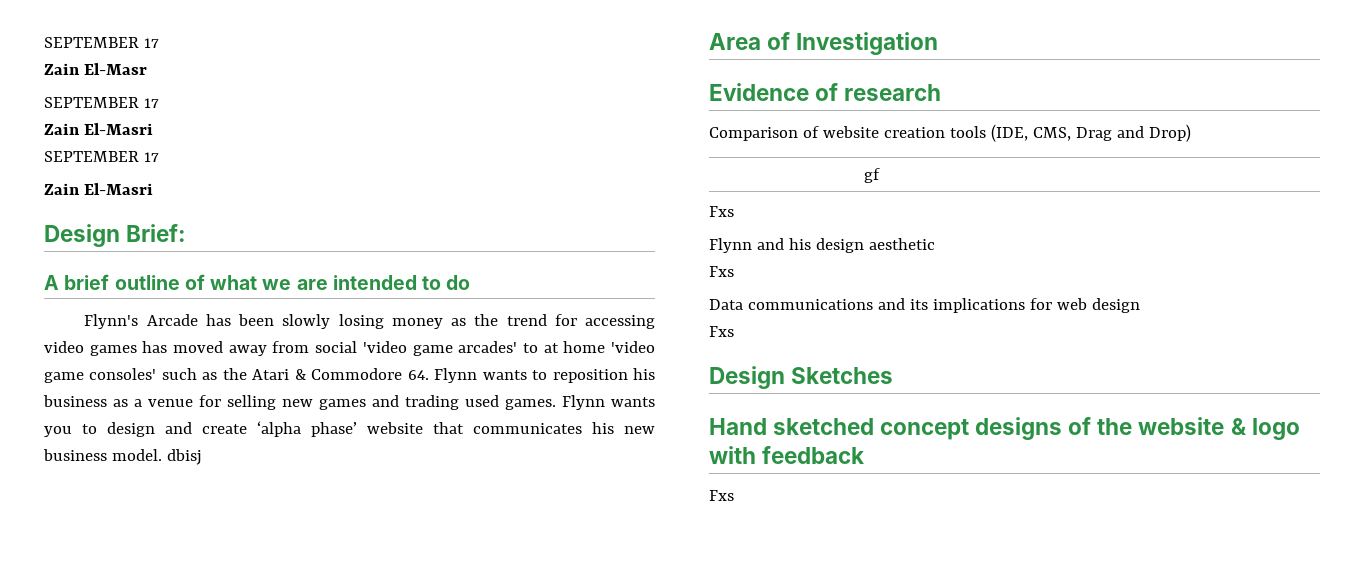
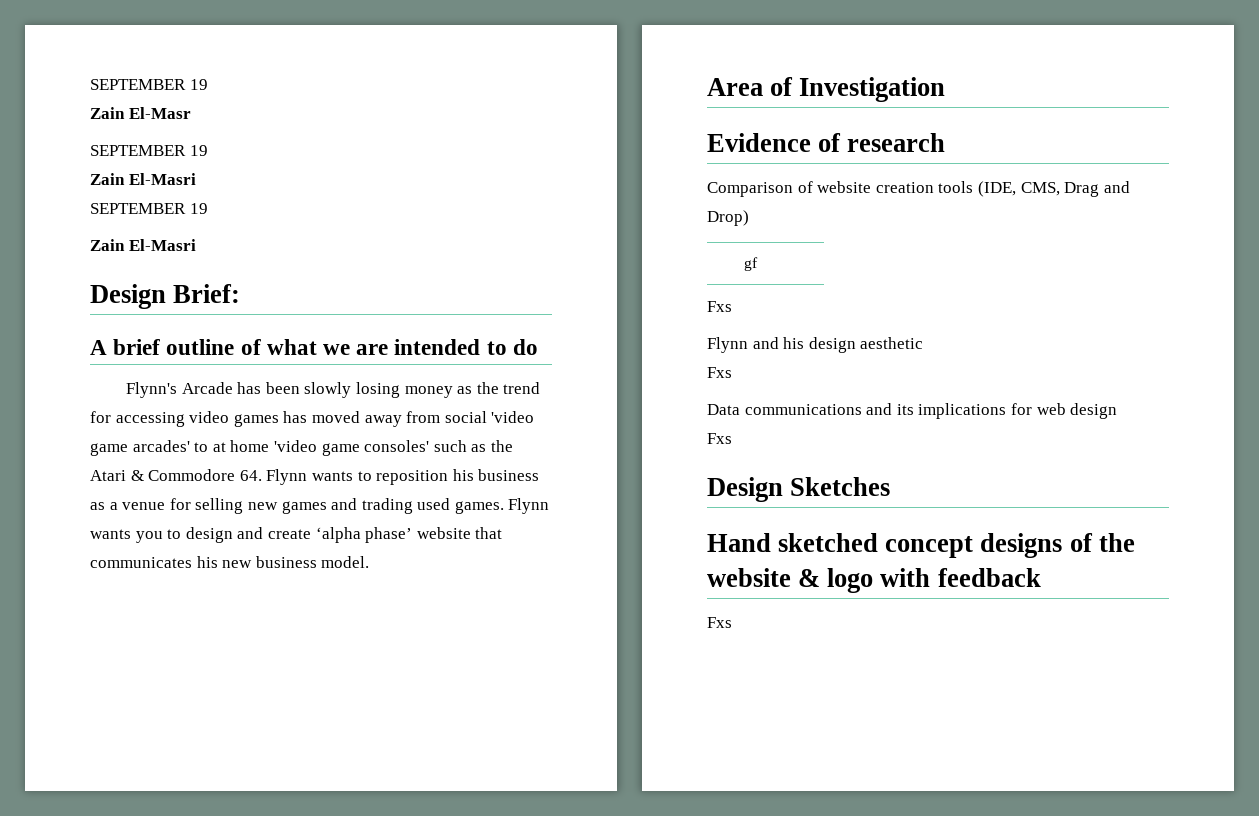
[44,37,159,48] SEPTEMBER 17 -> [90,79,208,90] SEPTEMBER 19
[143,98,159,108] 17 -> [189,145,208,156] 19
[143,152,159,162] 17 -> [189,203,208,214] 19
[166,449,202,465] dbisj -> (370, 562) none

